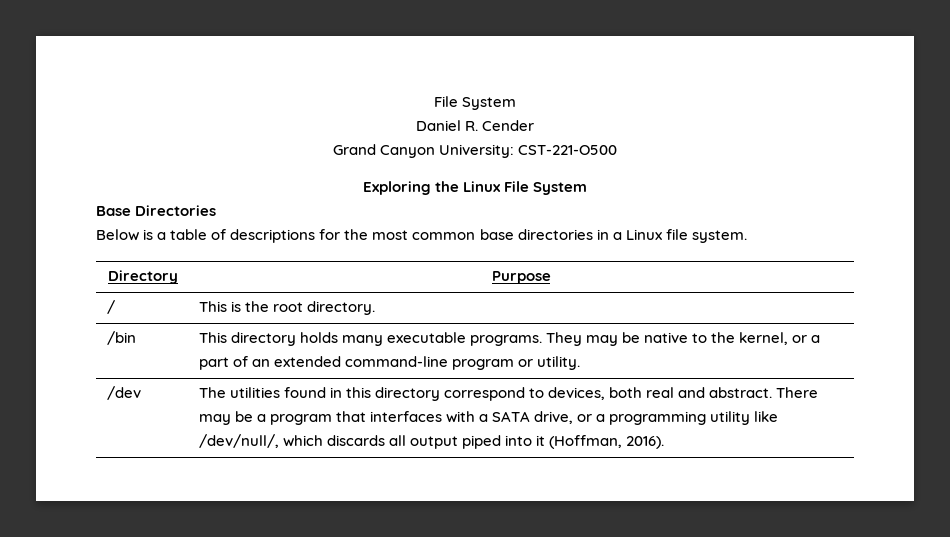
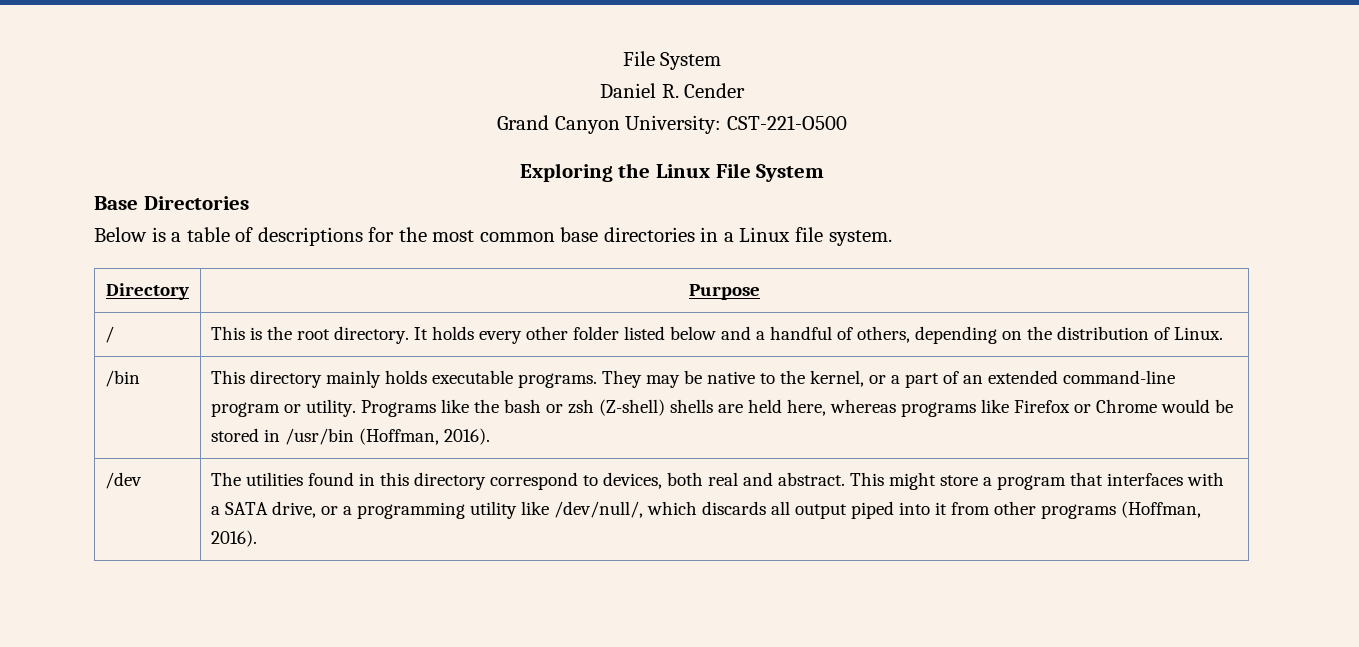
(375, 308) none -> [414,326,1224,344] It holds every other folder listed below and a handful of others, depending on the distribution of Linux.
[299,332,383,346] holds many -> [326,370,428,388] mainly holds
(581, 363) none -> [361,399,1234,417] [211,428,491,445] Programs like the bash or zsh (Z-shell) shells are held here, whereas programs like Firefox or Chrome would be stored in /usr/bin (Hoffman, 2016).
[776,387,819,398] [198,411,253,425] There may be -> [850,472,979,490] This might store
(546, 440) none -> [951,501,1117,519] from other programs

